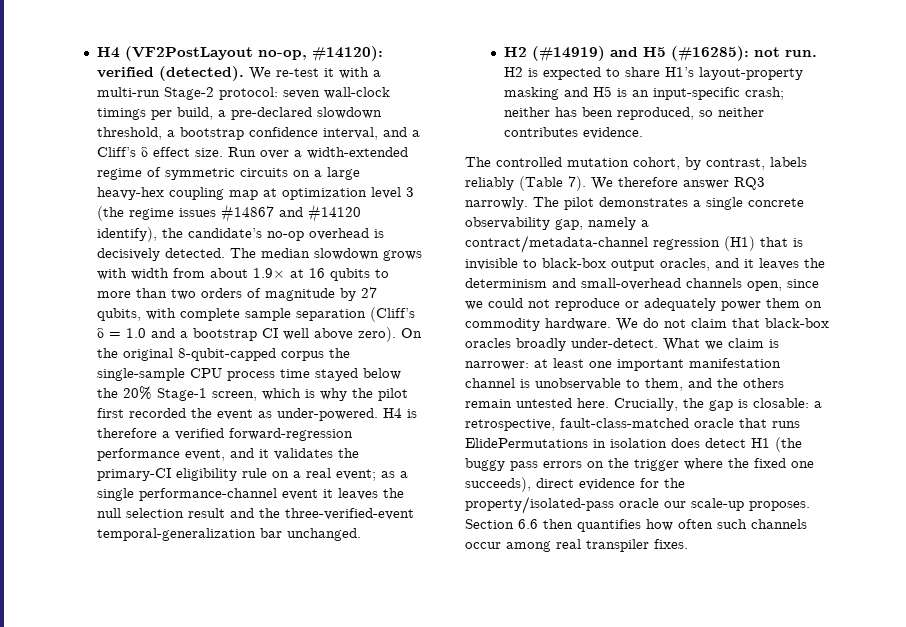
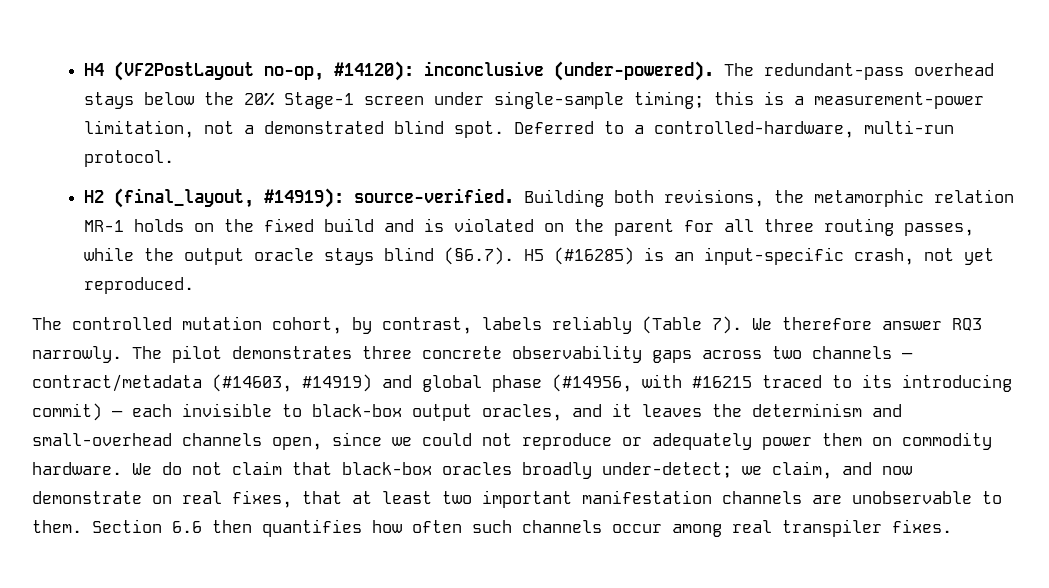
[96,66,381,81] [96,87,390,100] [96,107,382,120] [96,127,420,140] [96,147,408,159] [96,167,360,180] [96,187,414,200] [96,204,361,223] [96,227,384,242] [96,248,422,261] [96,268,389,281] [96,287,377,301] [96,307,415,322] [96,327,422,342] [96,348,350,361] [96,368,401,381] [96,386,408,401] [96,408,417,421] [96,428,353,441] [96,448,359,461] [96,468,408,481] [96,488,404,501] [96,508,414,520] [96,528,361,541] [503,46,817,62] [503,67,803,80] [503,86,784,100] [503,107,764,120] [503,127,643,139] verified (detected). We re-test it with a multi-run Stage-2 protocol: seven wall-clock timings per build, a pre-declared slowdown threshold, a bootstrap confidence interval, and a Cliff’s δ effect size. Run over a width-extended regime of symmetric circuits on a large heavy-hex coupling map at optimization level 3 (the regime issues #14867 and #14120 identify), the candidate’s no-op overhead is decisively detected. The median slowdown grows with width from about 1.9× at 16 qubits to more than two orders of magnitude by 27 qubits, with complete sample separation (Cliff’s δ = 1.0 and a bootstrap CI well above zero). On the original 8-qubit-capped corpus the single-sample CPU process time stayed below the 20% Stage-1 screen, which is why the pilot first recorded the event as under-powered. H4 is therefore a verified forward-regression performance event, and it validates the primary-CI eligibility rule on a real event; as a single performance-channel event it leaves the null selection result and the three-verified-event temporal-generalization bar unchanged. // H2 (#14919) and H5 (#16285): not run. H2 is expected to share H1’s layout-property masking and H5 is an input-specific crash; neither has been reproduced, so neither contributes evidence. -> [424,61,995,81] [84,91,985,109] [84,120,955,138] [84,150,175,167] [84,188,1015,208] [84,218,975,236] [84,247,995,265] [84,277,195,294] inconclusive (under-powered). The redundant-pass overhead stays below the 20% Stage-1 screen under single-sample timing; this is a measurement-power limitation, not a demonstrated blind spot. Deferred to a controlled-hardware, multi-run protocol. // H2 (final_layout, #14919): source-verified. Building both revisions, the metamorphic relation MR-1 holds on the fixed build and is violated on the parent for all three routing passes, while the output oracle stays blind (§6.7). H5 (#16285) is an input-specific crash, not yet reproduced.
[693,197,804,210] [465,217,649,230] [465,235,803,253] a single concrete observability gap, namely a contract/metadata-channel regression (H1) that is -> [362,345,913,363] [32,374,1012,392] [32,403,172,421] three concrete observability gaps across two channels — contract/metadata (#14603, #14919) and global phase (#14956, with #16215 traced to its introducing commit) — each
[571,338,779,351] [465,361,529,370] under-detect. What we claim is narrower: -> [602,461,912,479] [32,490,342,508] under-detect; we claim, and now demonstrate on real fixes, that
[589,361,612,368] one -> [442,491,472,504] two
[465,378,784,391] [465,398,822,411] [465,418,800,431] [465,437,802,452] [465,458,814,471] [465,477,685,492] [465,496,810,514] channel is unobservable to them, and the others remain untested here. Crucially, the gap is closable: a retrospective, fault-class-matched oracle that runs ElidePermutations in isolation does detect H1 (the buggy pass errors on the trigger where the fixed one succeeds), direct evidence for the property/isolated-pass oracle our scale-up proposes. -> [722,491,1002,504] [32,520,82,533] channels are unobservable to them.

